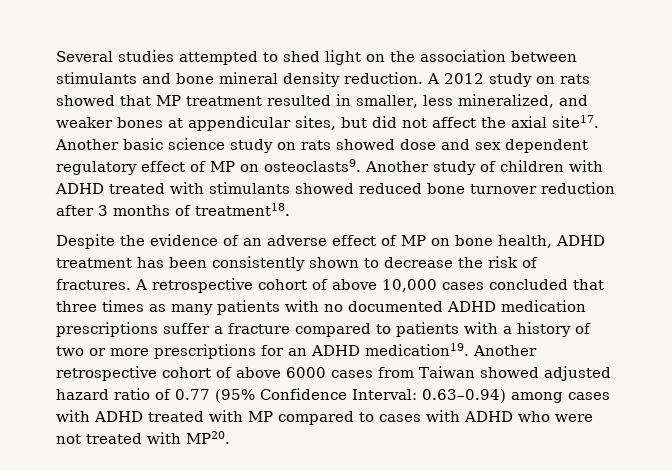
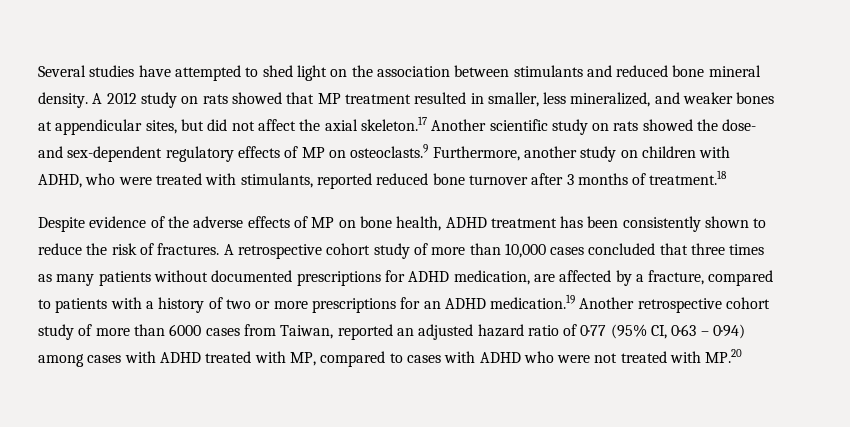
(174, 56) none -> [138,65,171,77] have
(171, 78) none -> [616,65,669,77] reduced
[283,72,423,87] density reduction. -> [38,92,88,108] density.
[552,115,599,128] [55,138,588,153] [56,159,603,175] [55,182,354,194] site17. Another basic science study on rats showed dose and sex dependent regulatory effect of MP on osteoclasts9. Another study of children with ADHD treated with stimulants showed -> [360,116,757,135] [38,144,731,162] [38,173,372,189] skeleton.17 Another scientific study on rats showed the dose- and sex-dependent regulatory effects of MP on osteoclasts.9 Furthermore, another study on children with ADHD, who were treated with stimulants, reported
[541,182,615,194] reduction -> (528, 180) none
[195,203,290,216] treatment18. -> [649,170,728,185] treatment.18
[120,235,145,246] the -> (85, 224) none
[243,235,376,246] an adverse effect -> [167,216,290,228] the adverse effects
[384,257,453,268] decrease -> [38,243,82,255] reduce
[312,279,377,290] of above -> [373,243,501,259] study of more than
[285,300,586,312] [56,322,290,337] with no documented ADHD medication prescriptions suffer a fracture -> [153,270,705,286] without documented prescriptions for ADHD medication, are affected by a fracture,
[365,343,469,356] medication19. -> [490,294,576,309] medication.19
[216,366,611,381] [56,388,506,403] of above 6000 cases from Taiwan showed adjusted hazard ratio of 0.77 (95% Confidence Interval: 0.63–0.94) -> [38,324,746,340] study of more than 6000 cases from Taiwan, reported an adjusted hazard ratio of 0·77 (95% CI, 0·63 – 0·94)
[248,411,273,422] MP -> [289,352,316,366] MP,
[186,431,230,444] MP20. -> [705,349,743,363] MP.20

